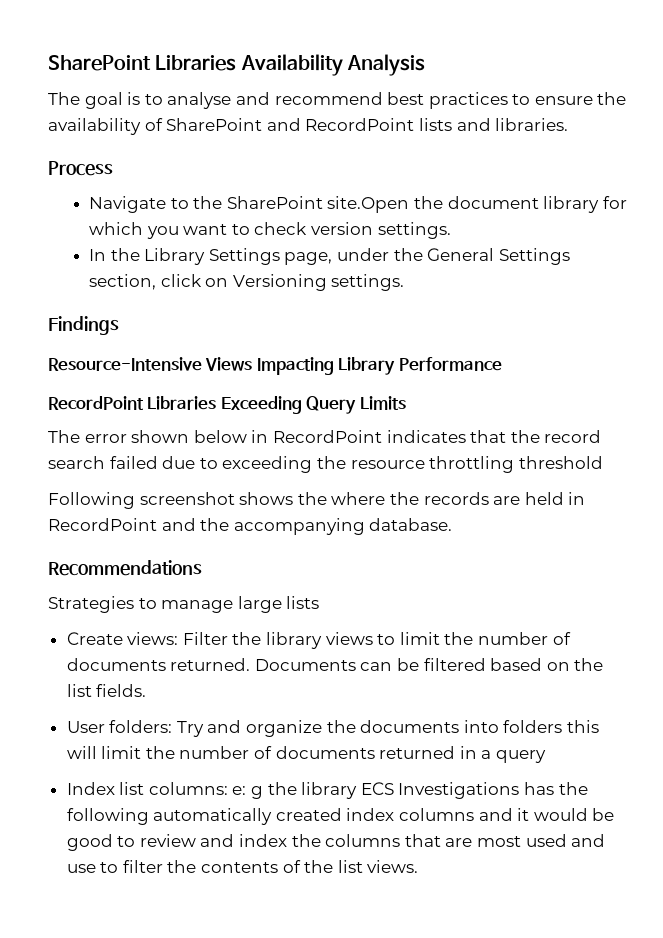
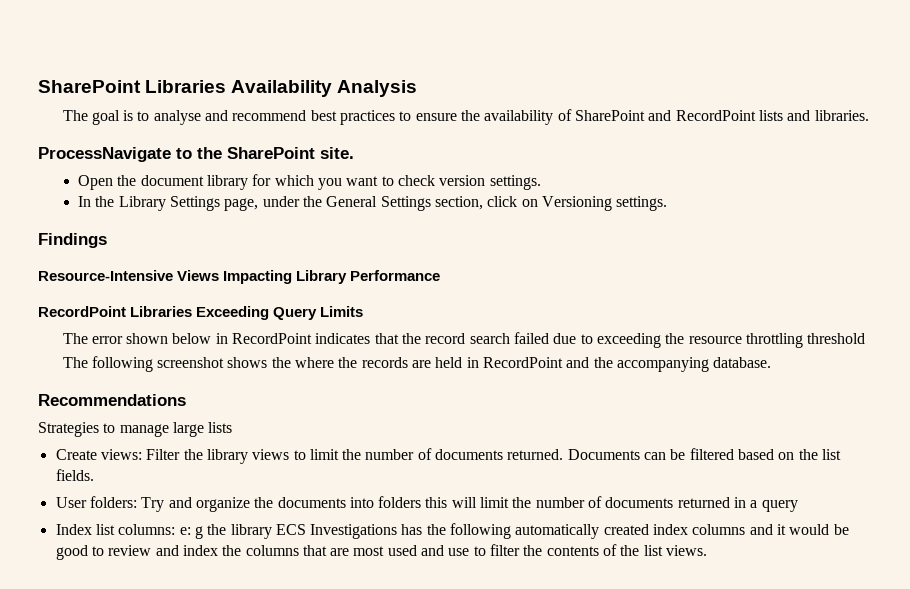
[48,161,113,176] [89,196,167,213] Process // Navigate -> [38,147,171,162] ProcessNavigate
[327,196,410,213] site.Open -> [320,147,354,159] [78,175,114,190] site. // Open
[48,492,135,509] Following -> [62,356,153,372] The following

